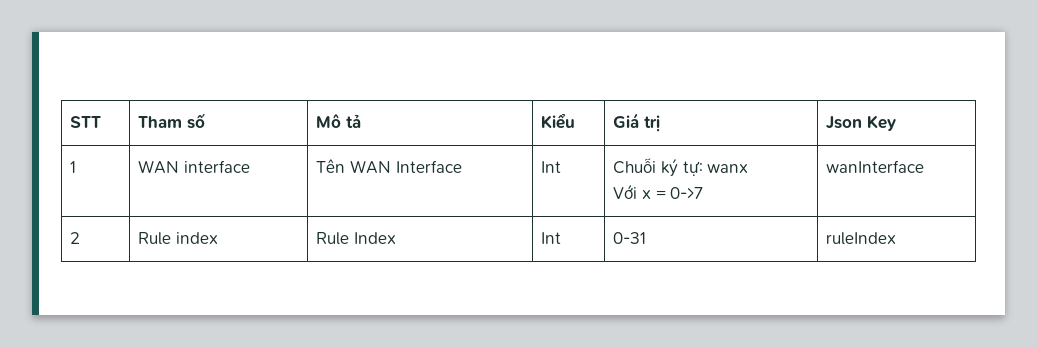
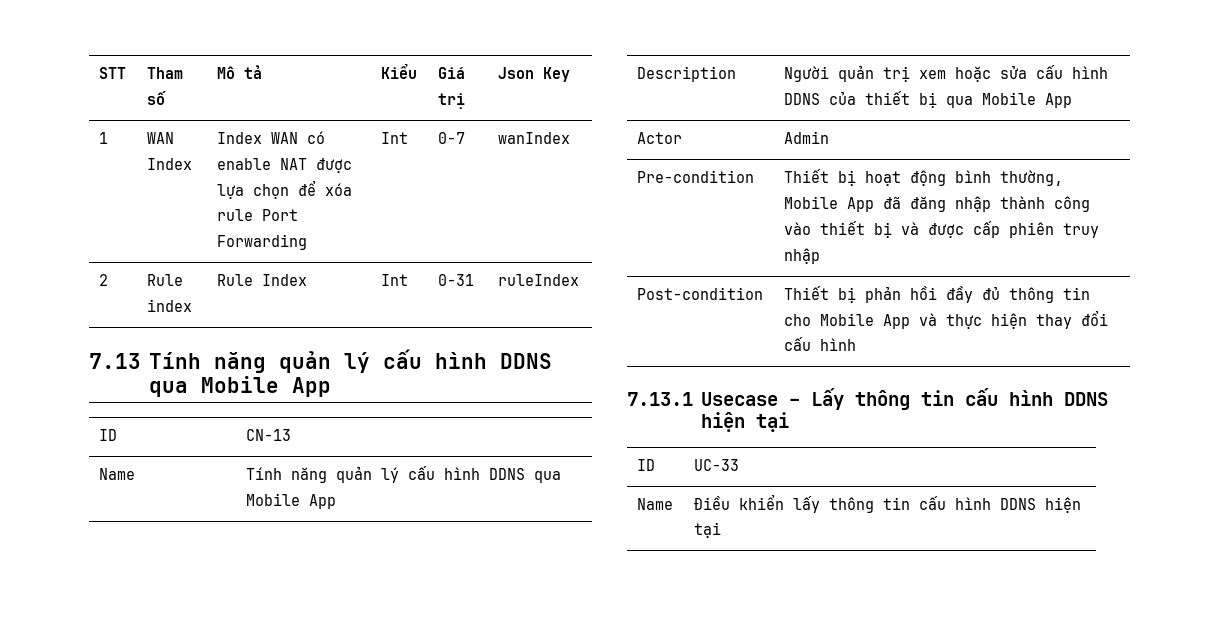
[184,160,251,173] [316,159,462,174] [541,161,562,173] [613,158,749,177] [613,184,704,199] [826,160,925,173] interface | Tên WAN Interface | Int | Chuỗi ký tự: wanx // Với x = 0->7 | wanInterface -> [147,158,193,170] [217,131,326,144] [217,158,353,173] [217,180,353,199] [217,209,299,221] [217,234,308,250] [381,132,409,144] [438,132,466,144] [498,132,571,144] Index | Index WAN có enable NAT được lựa chọn để xóa rule Port Forwarding | Int | 0-7 | wanIndex
(897, 238) none -> [89,349,553,373] [149,376,332,397] [99,429,118,441] [246,429,292,441] [99,468,136,480] [246,466,562,483] [246,493,337,509] [637,66,737,82] [784,65,1109,82] [784,91,1073,108] [637,132,683,144] [784,131,830,144] [637,170,755,183] [784,169,1064,186] [784,196,1091,212] [784,221,1100,238] [784,248,821,264] [637,287,764,300] [784,286,1091,303] [784,310,1109,329] [784,337,857,351] [627,388,1109,410] [701,412,790,432] [637,459,656,471] [694,459,740,471] [637,498,674,510] [694,494,1082,513] [694,522,722,538] // 7.13 Tính năng quản lý cấu hình DDNS qua Mobile App // ID | CN-13 // Name | Tính năng quản lý cấu hình DDNS qua Mobile App // Description | Người quản trị xem hoặc sửa cấu hình DDNS của thiết bị qua Mobile App // Actor | Admin // Pre-condition | Thiết bị hoạt động bình thường, Mobile App đã đăng nhập thành công vào thiết bị và được cấp phiên truy nhập // Post-condition | Thiết bị phản hồi đầy đủ thông tin cho Mobile App và thực hiện thay đổi cấu hình // 7.13.1 Usecase – Lấy thông tin cấu hình DDNS hiện tại // ID | UC-33 // Name | Điều khiển lấy thông tin cấu hình DDNS hiện tại

